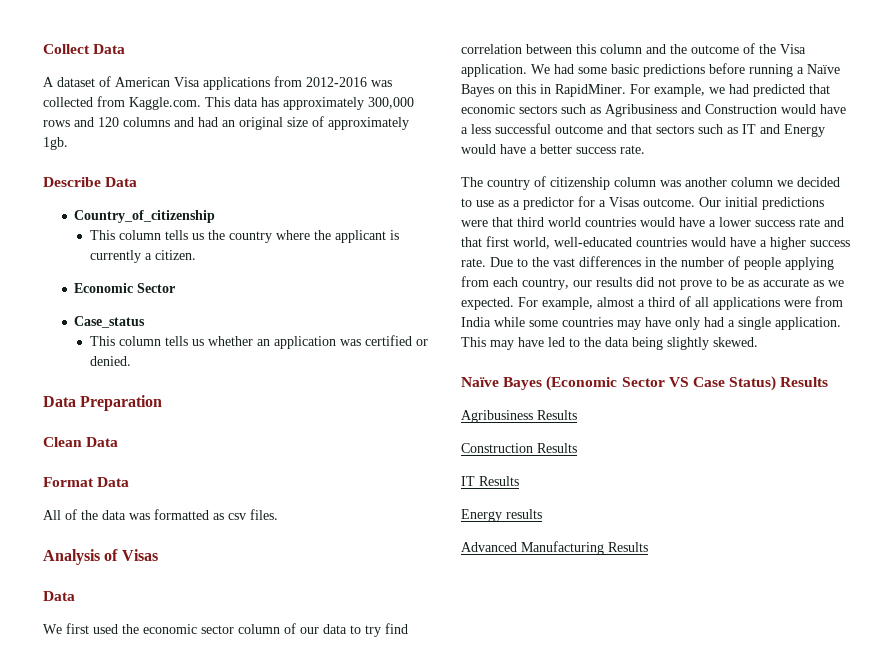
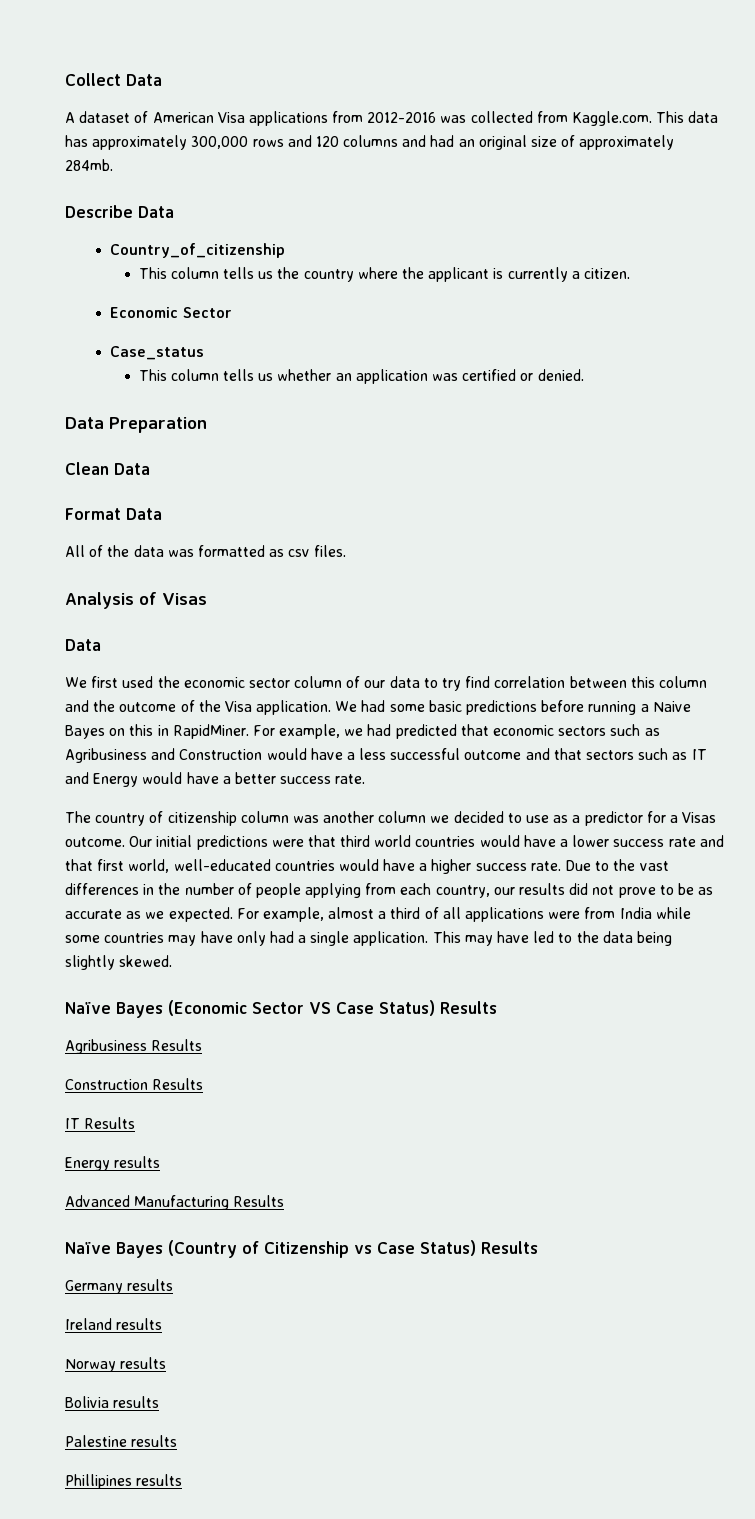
[43,137,68,150] 1gb. -> [65,159,113,171] 284mb.
[807,64,840,74] Naïve -> [652,701,691,712] Naive
(648, 547) none -> [65,1240,538,1258] [65,1279,174,1294] [65,1318,163,1330] [65,1357,167,1372] [65,1396,160,1408] [65,1435,178,1447] [65,1474,183,1489] // Naïve Bayes (Country of Citizenship vs Case Status) Results // Germany results // Ireland results // Norway results // Bolivia results // Palestine results // Phillipines results

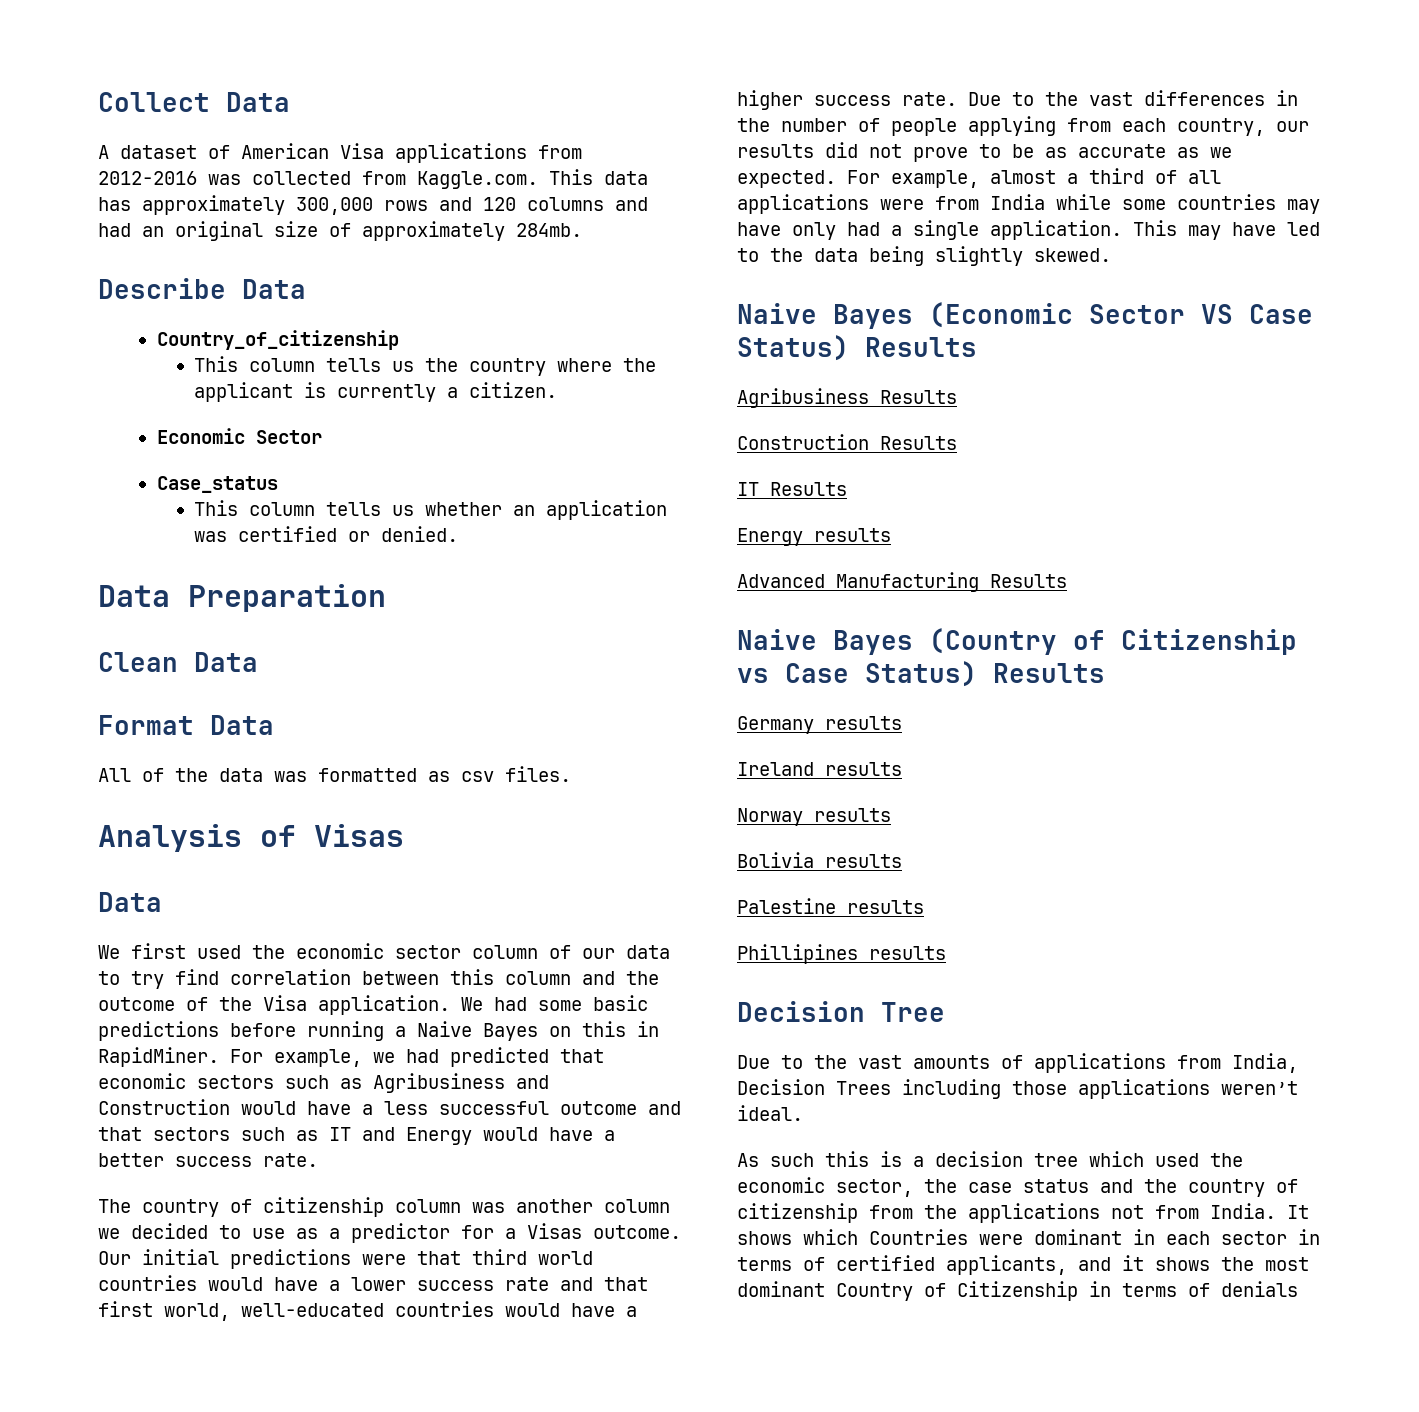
[65,1002,111,1014] Naïve -> [737,303,817,324] Naive
[65,1242,111,1254] Naïve -> [737,629,817,650] Naive
(183, 1480) none -> [737,1001,945,1022] [737,1053,1298,1073] [737,1079,1298,1099] [737,1105,803,1121] [737,1151,1243,1167] [737,1177,1298,1197] [737,1203,1309,1223] [737,1229,1320,1245] [737,1255,1309,1275] [737,1281,1298,1301] // Decision Tree // Due to the vast amounts of applications from India, Decision Trees including those applications weren’t ideal. // As such this is a decision tree which used the economic sector, the case status and the country of citizenship from the applications not from India. It shows which Countries were dominant in each sector in terms of certified applicants, and it shows the most dominant Country of Citizenship in terms of denials

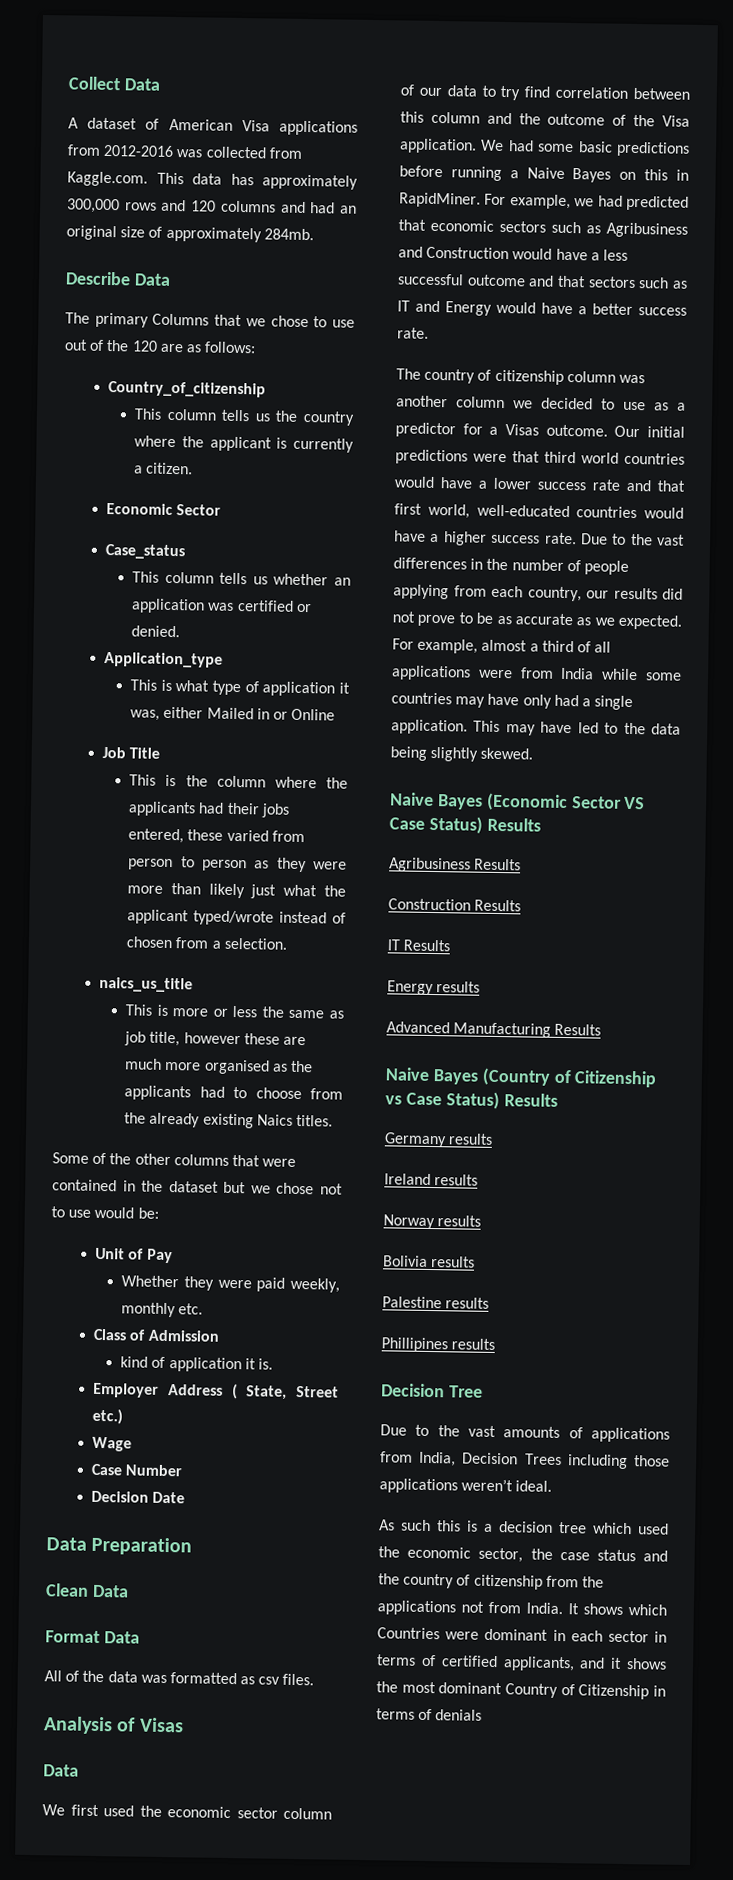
(306, 289) none -> [65,312,356,328] [64,339,257,354] // The primary Columns that we chose to use out of the 120 are as follows:
(459, 534) none -> [104,651,224,668] [130,679,350,697] [130,706,336,721] [102,746,161,759] [129,774,348,789] [128,801,290,818] [128,828,305,844] [128,856,347,873] [127,883,347,899] [127,909,346,926] [126,936,288,950] [99,976,194,993] [125,1004,344,1019] [124,1031,306,1047] [125,1058,313,1075] [124,1085,343,1101] [124,1112,333,1129] [52,1152,297,1167] [52,1179,343,1195] [51,1206,159,1219] [95,1247,173,1264] [121,1275,340,1293] [121,1302,204,1318] [93,1328,220,1342] [120,1356,273,1373] [93,1382,339,1400] [92,1408,124,1425] [92,1436,133,1452] [91,1463,184,1477] [91,1490,186,1504] // Application_type // This is what type of application it was, either Mailed in or Online // Job Title // This is the column where the applicants had their jobs entered, these varied from person to person as they were more than likely just what the applicant typed/wrote instead of chosen from a selection. // naics_us_title // This is more or less the same as job title, however these are much more organised as the applicants had to choose from the already existing Naics titles. // Some of the other columns that were contained in the dataset but we chose not to use would be: // Unit of Pay // Whether they were paid weekly, monthly etc. // Class of Admission // kind of application it is. // Employer Address ( State, Street etc.) // Wage // Case Number // Decision Date

